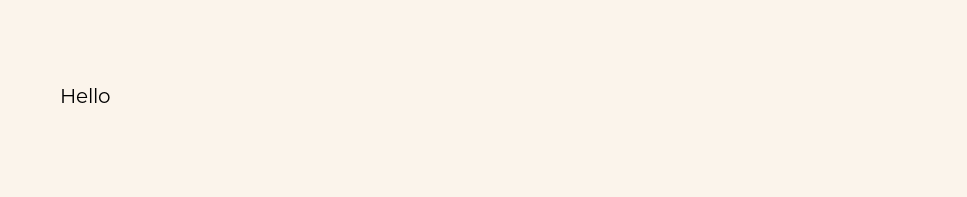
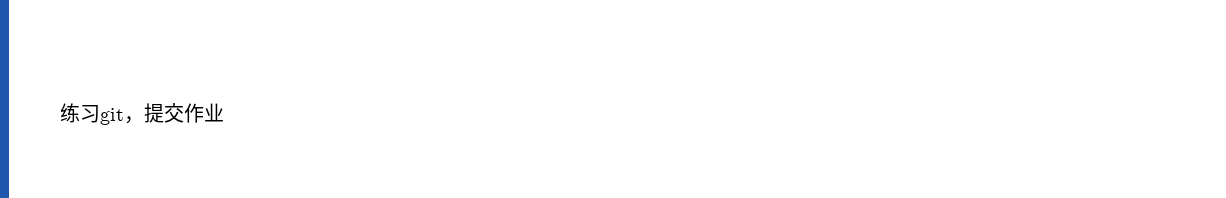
[60,88,111,103] Hello -> [60,103,224,125] 练习git，提交作业

